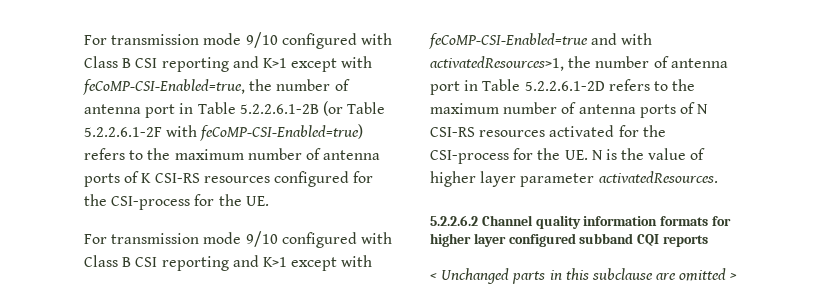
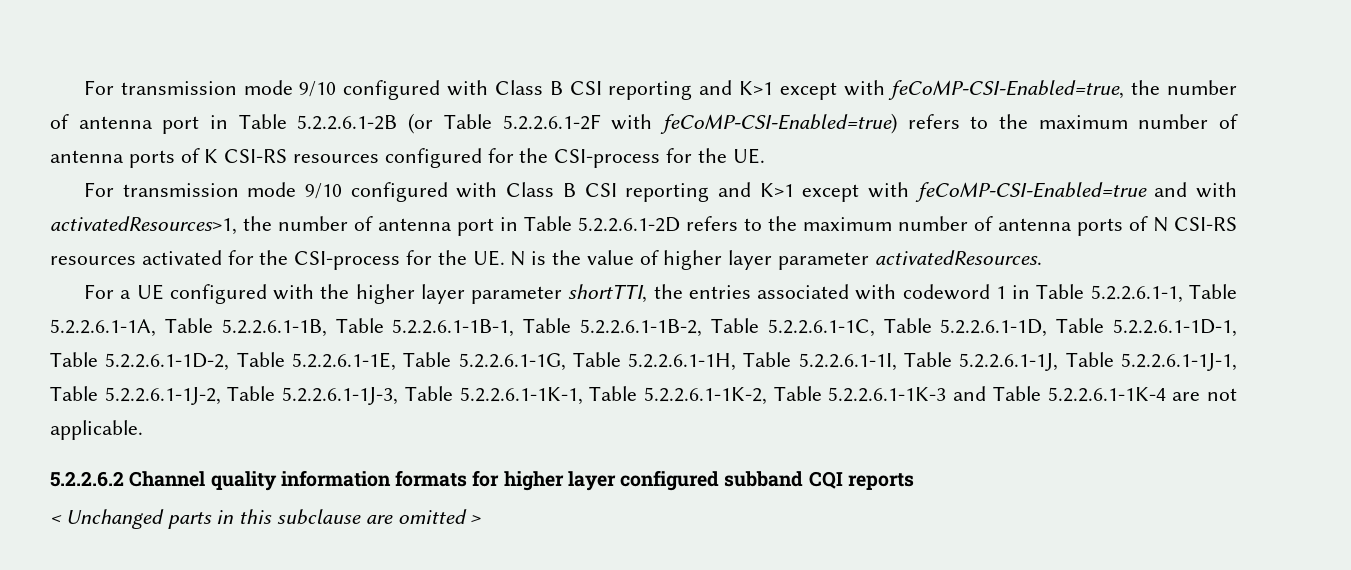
(718, 177) none -> [84,284,1238,304] [50,318,1237,337] [50,352,1237,371] [50,386,1237,405] [50,420,143,440] // For a UE configured with the higher layer parameter shortTTI, the entries associated with codeword 1 in Table 5.2.2.6.1-1, Table 5.2.2.6.1-1A, Table 5.2.2.6.1-1B, Table 5.2.2.6.1-1B-1, Table 5.2.2.6.1-1B-2, Table 5.2.2.6.1-1C, Table 5.2.2.6.1-1D, Table 5.2.2.6.1-1D-1, Table 5.2.2.6.1-1D-2, Table 5.2.2.6.1-1E, Table 5.2.2.6.1-1G, Table 5.2.2.6.1-1H, Table 5.2.2.6.1-1I, Table 5.2.2.6.1-1J, Table 5.2.2.6.1-1J-1, Table 5.2.2.6.1-1J-2, Table 5.2.2.6.1-1J-3, Table 5.2.2.6.1-1K-1, Table 5.2.2.6.1-1K-2, Table 5.2.2.6.1-1K-3 and Table 5.2.2.6.1-1K-4 are not applicable.

